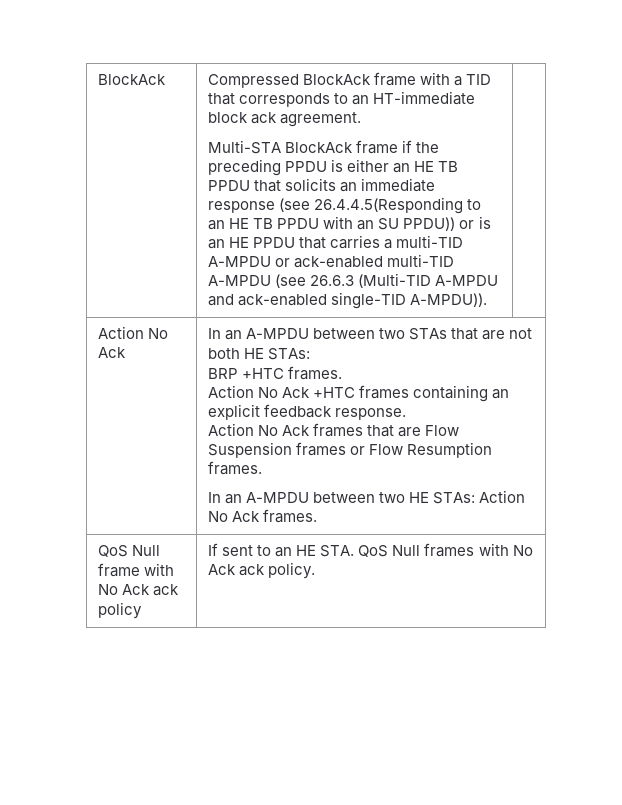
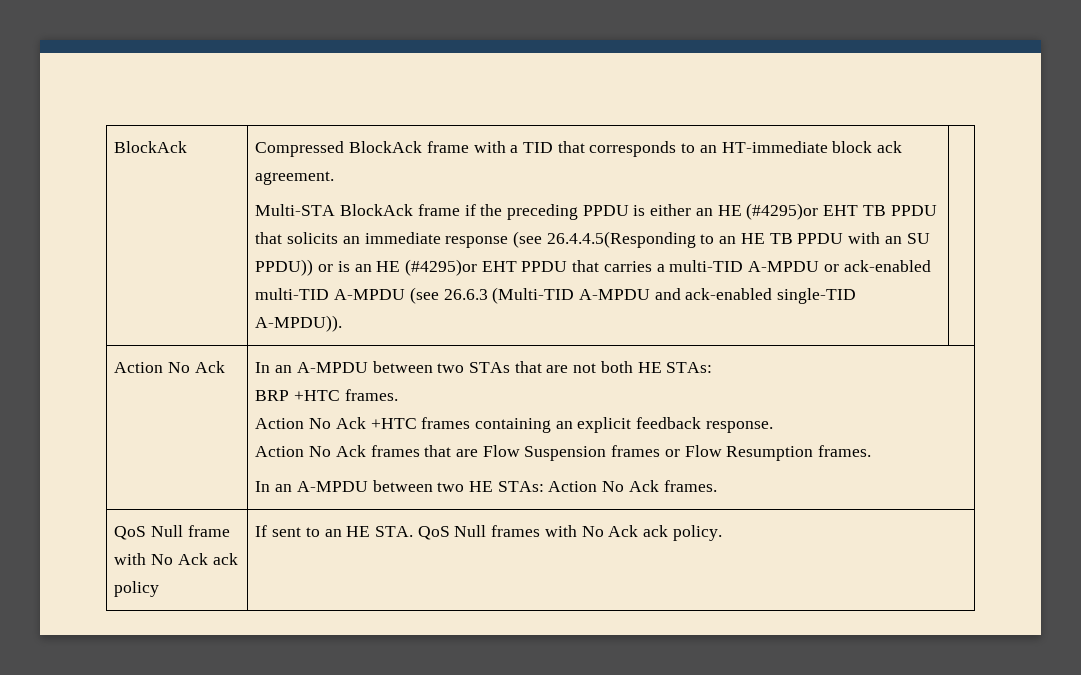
(435, 166) none -> [746,203,859,220] (#4295)or EHT
(250, 242) none -> [405,259,517,276] (#4295)or EHT

